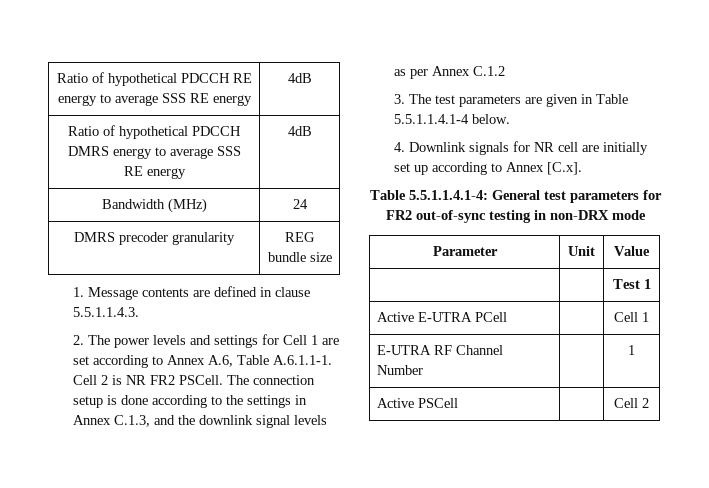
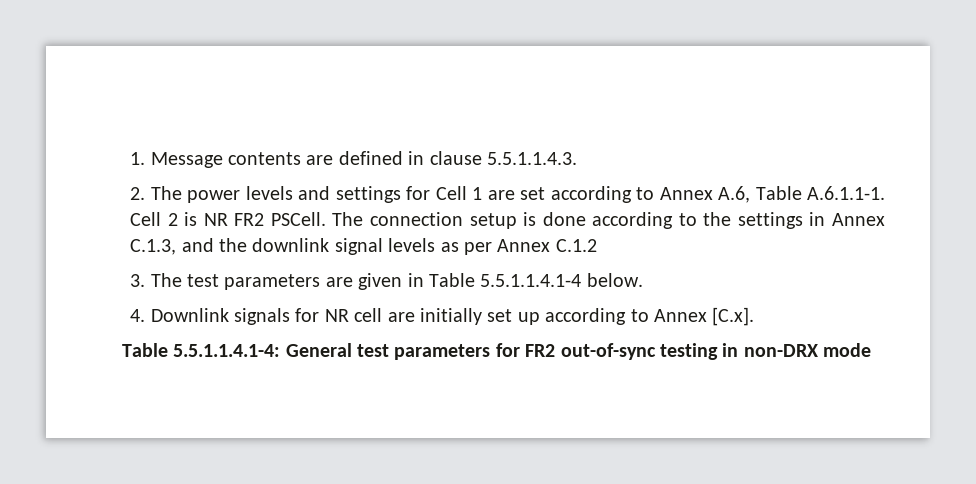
[56,72,252,86] [57,93,252,106] [287,73,312,83] [68,125,241,139] [67,146,241,159] [123,166,186,179] [287,126,312,136] [101,198,207,213] [292,199,308,209] [74,232,235,245] [285,232,315,242] [267,252,332,262] Ratio of hypothetical PDCCH RE energy to average SSS RE energy | 4dB // Ratio of hypothetical PDCCH DMRS energy to average SSS RE energy | 4dB // Bandwidth (MHz) | 24 // DMRS precoder granularity | REG bundle size // -> (130, 158) none
[432,246,498,256] [568,246,595,256] [614,246,650,256] [612,279,651,289] [377,312,508,322] [614,312,649,322] [377,345,504,355] [377,365,424,375] [628,345,635,355] [377,398,459,408] [614,398,649,408] // Parameter | Unit | Value // | | Test 1 // Active E-UTRA PCell | | Cell 1 // E-UTRA RF Channel Number | | 1 // Active PSCell | | Cell 2 -> (872, 350) none

